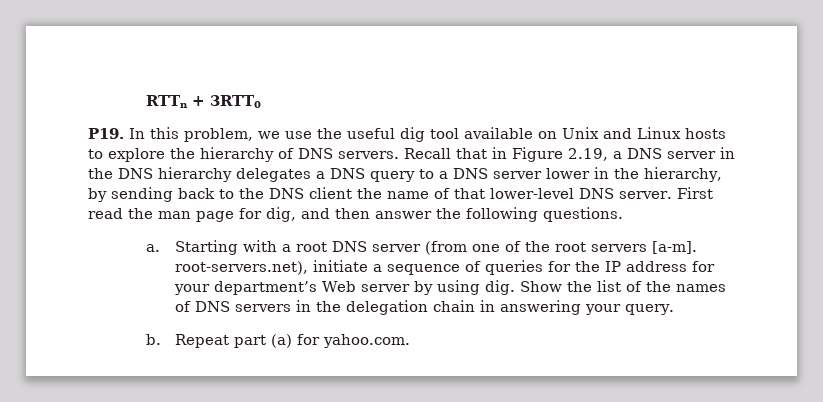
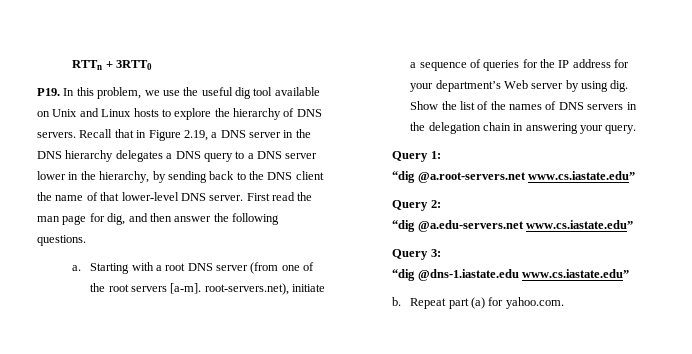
(674, 309) none -> [392,151,441,162] [392,171,636,183] [392,200,441,211] [392,220,634,232] [392,249,441,260] [392,269,630,281] // Query 1: // “dig @a.root-servers.net www.cs.iastate.edu” // Query 2: // “dig @a.edu-servers.net www.cs.iastate.edu” // Query 3: // “dig @dns-1.iastate.edu www.cs.iastate.edu”

